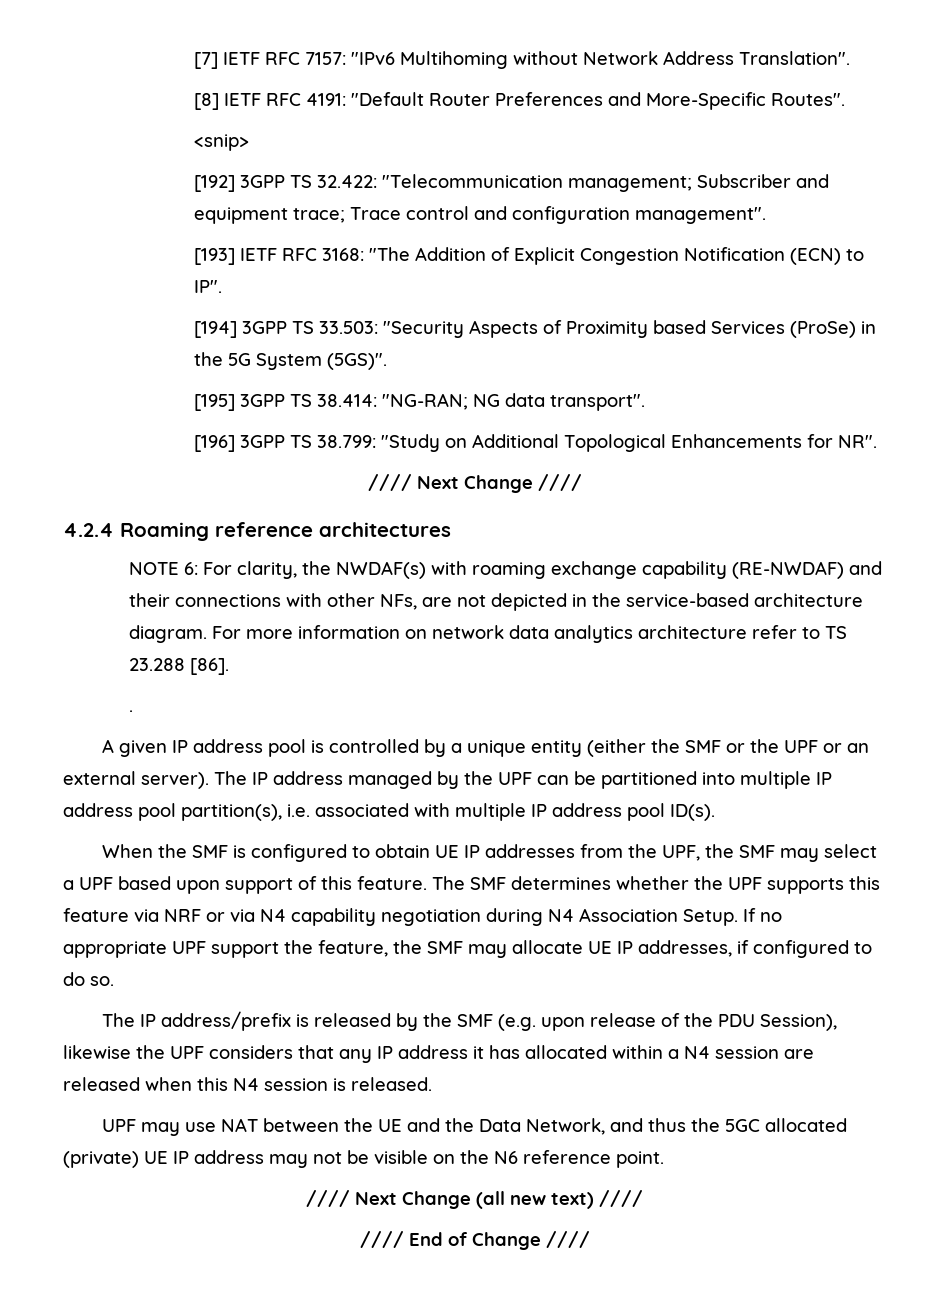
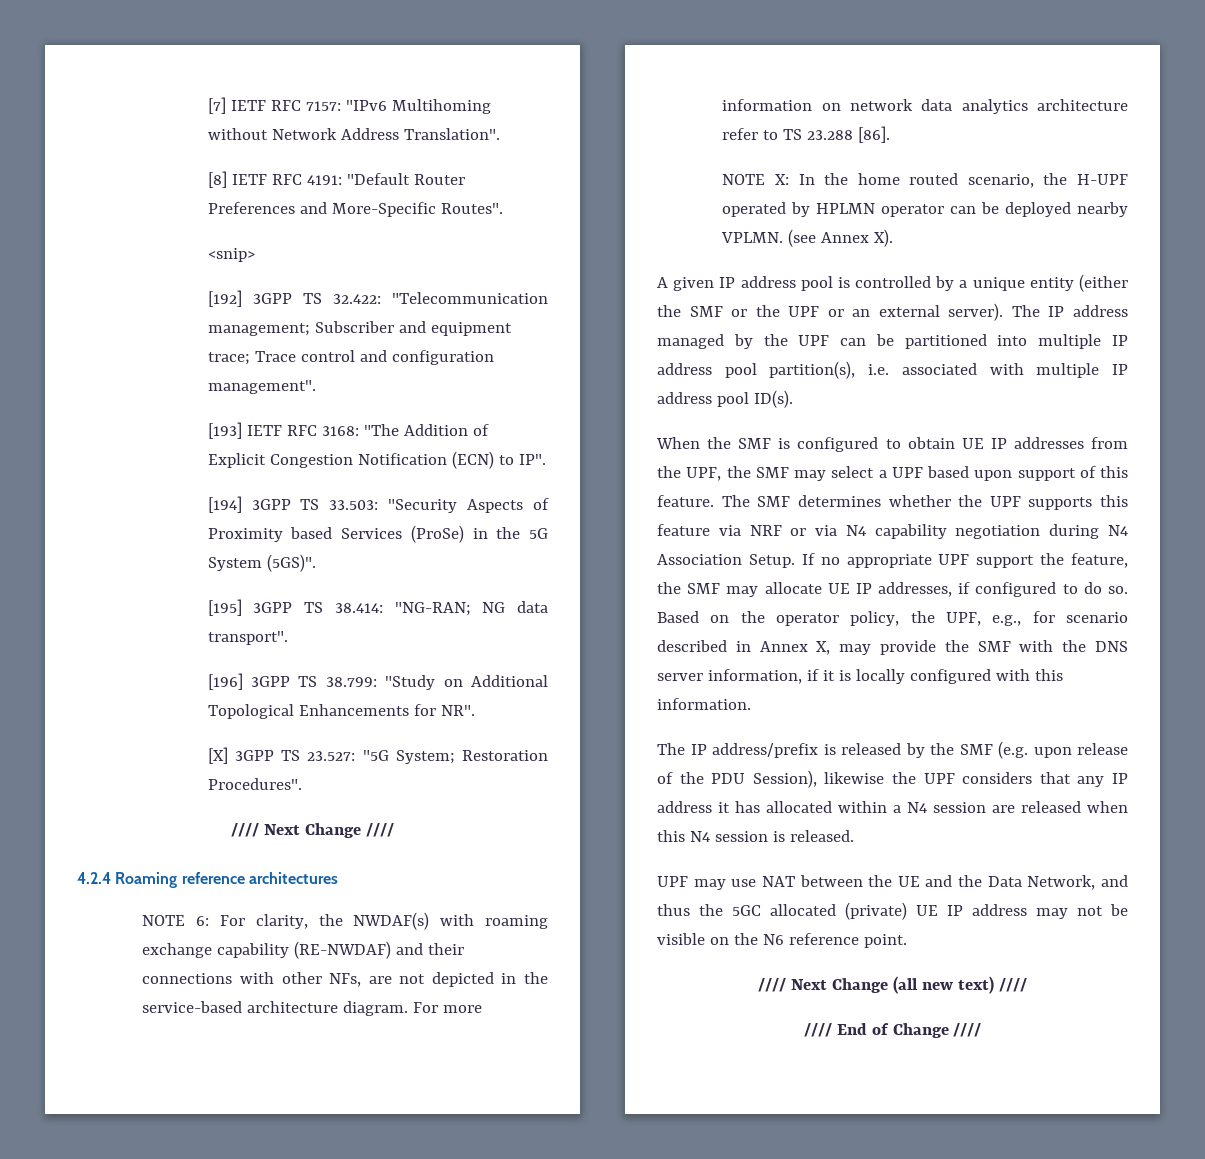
(878, 441) none -> [207,747,548,764] [207,778,302,790] // [X] 3GPP TS 23.527: "5G System; Restoration Procedures".
[128,710,133,712] . -> [722,173,1128,188] [722,202,1128,217] [721,229,894,247] NOTE X: In the home routed scenario, the H-UPF operated by HPLMN operator can be deployed nearby VPLMN. (see Annex X).
(114, 981) none -> [657,611,1128,626] [657,640,1128,655] [657,669,1063,684] [657,698,751,710] Based on the operator policy, the UPF, e.g., for scenario described in Annex X, may provide the SMF with the DNS server information, if it is locally configured with this information.

